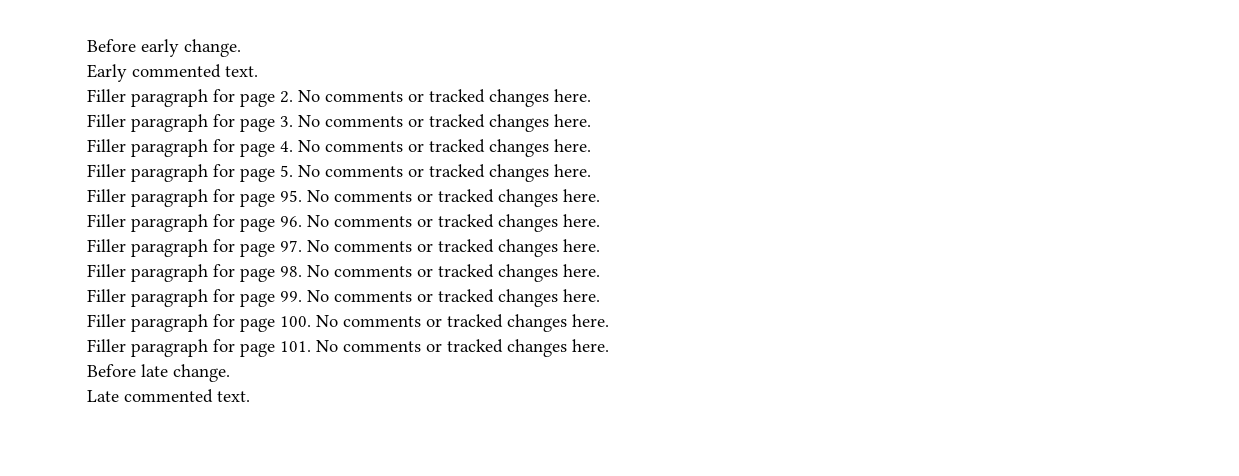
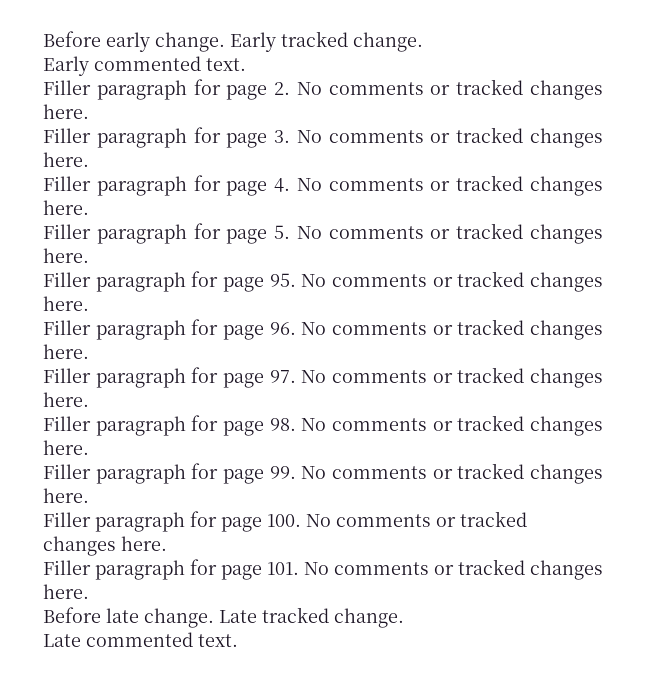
(241, 48) none -> [230,31,423,52] Early tracked change.
(230, 373) none -> [219,607,404,628] Late tracked change.

